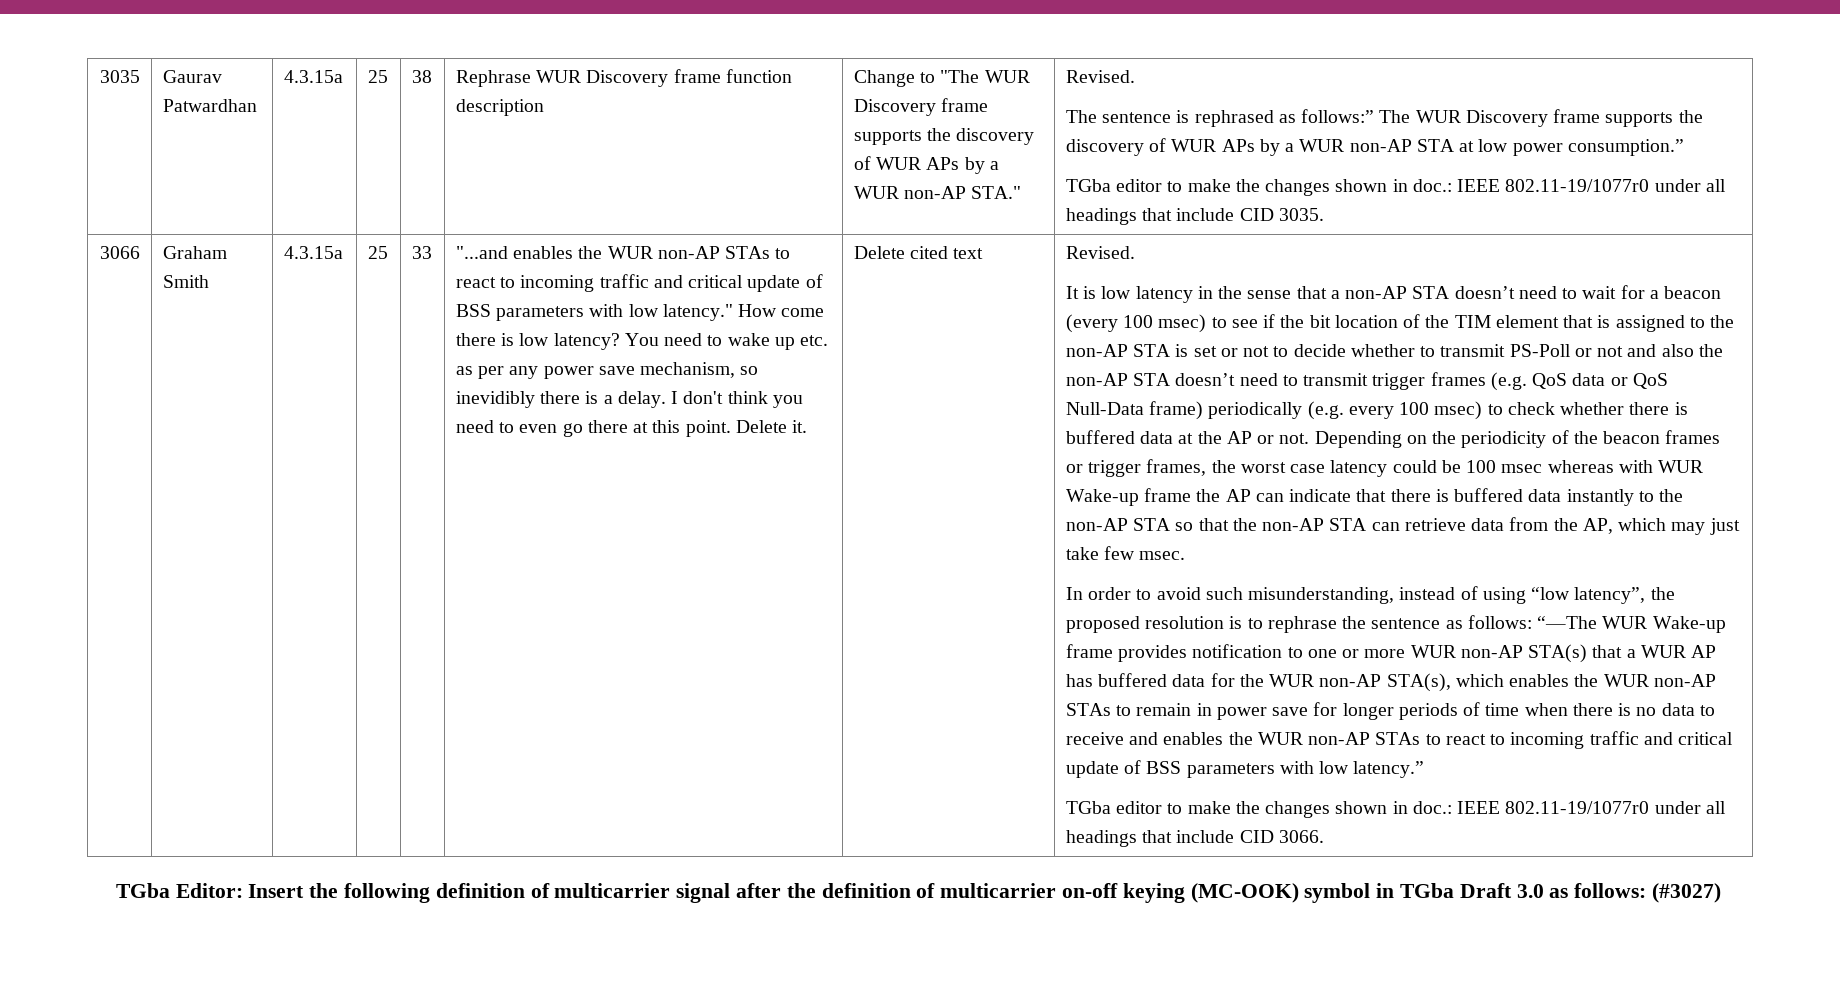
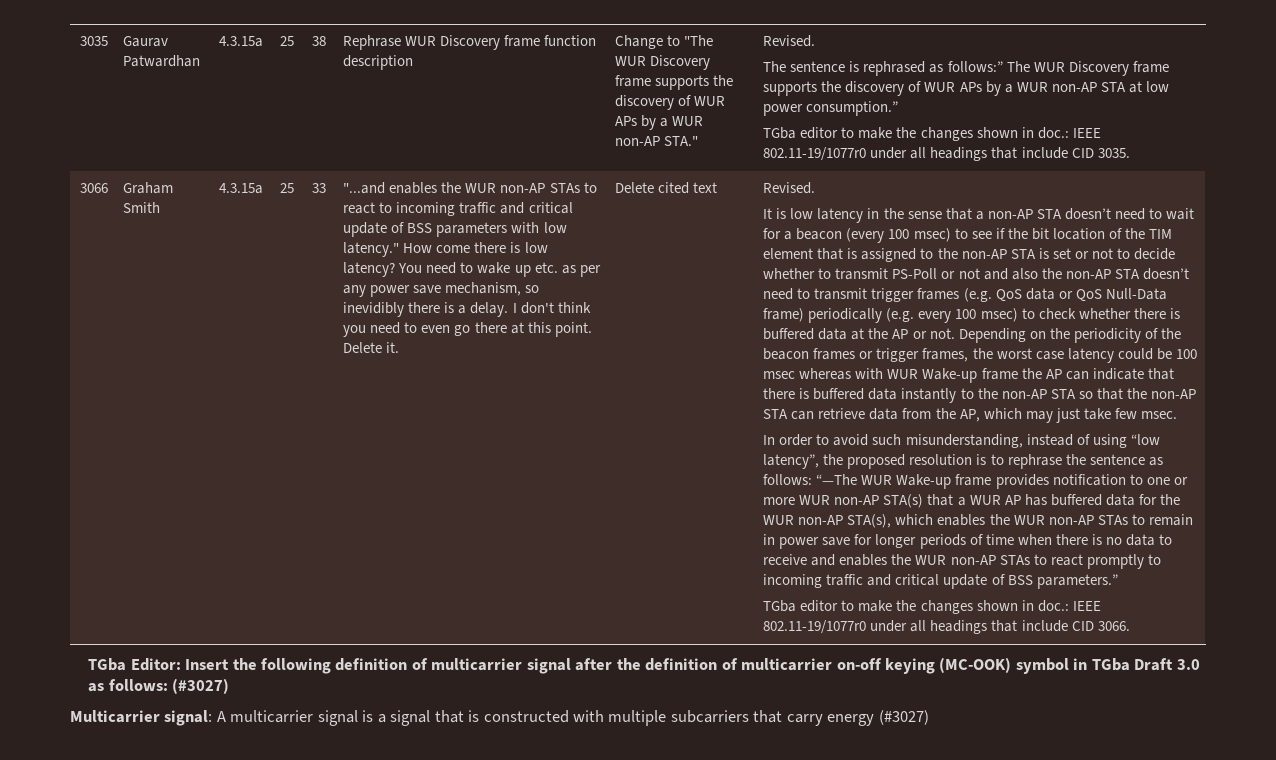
[1490,731,1734,749] [1065,760,1425,778] to incoming traffic and critical update of BSS parameters with low latency.” -> [1086,554,1161,569] [763,574,1118,589] promptly to incoming traffic and critical update of BSS parameters.”
(1722, 893) none -> [70,710,929,726] // Multicarrier signal: A multicarrier signal is a signal that is constructed with multiple subcarriers that carry energy (#3027)

